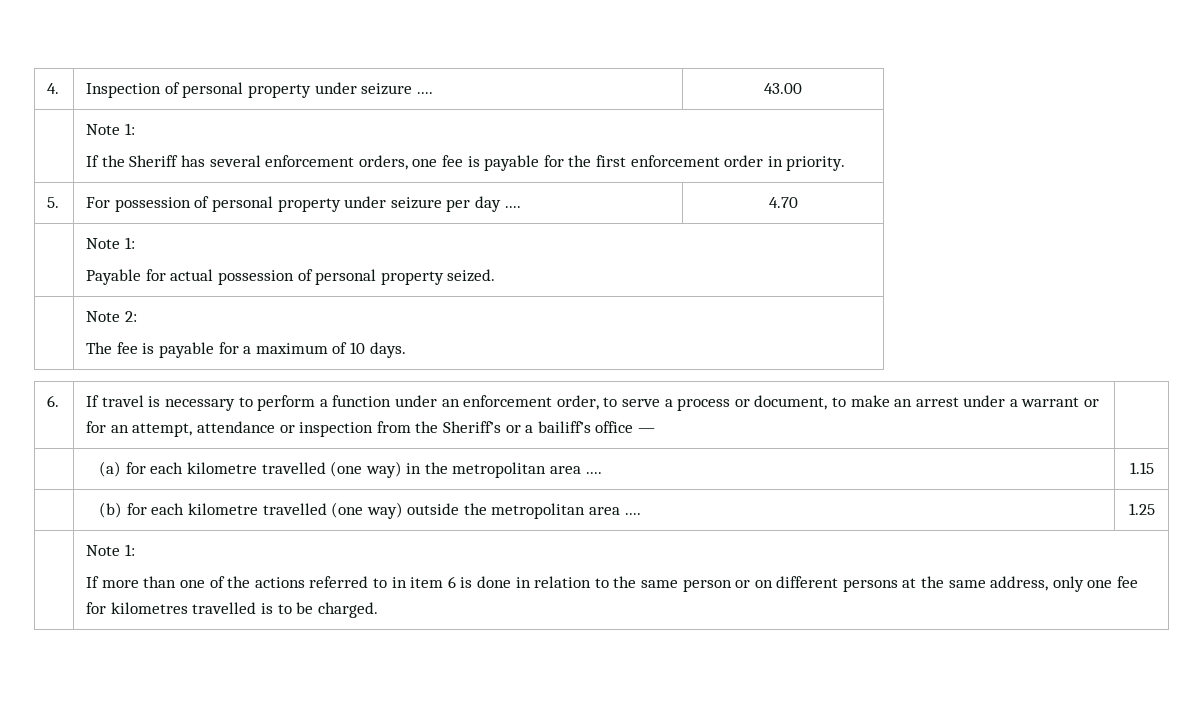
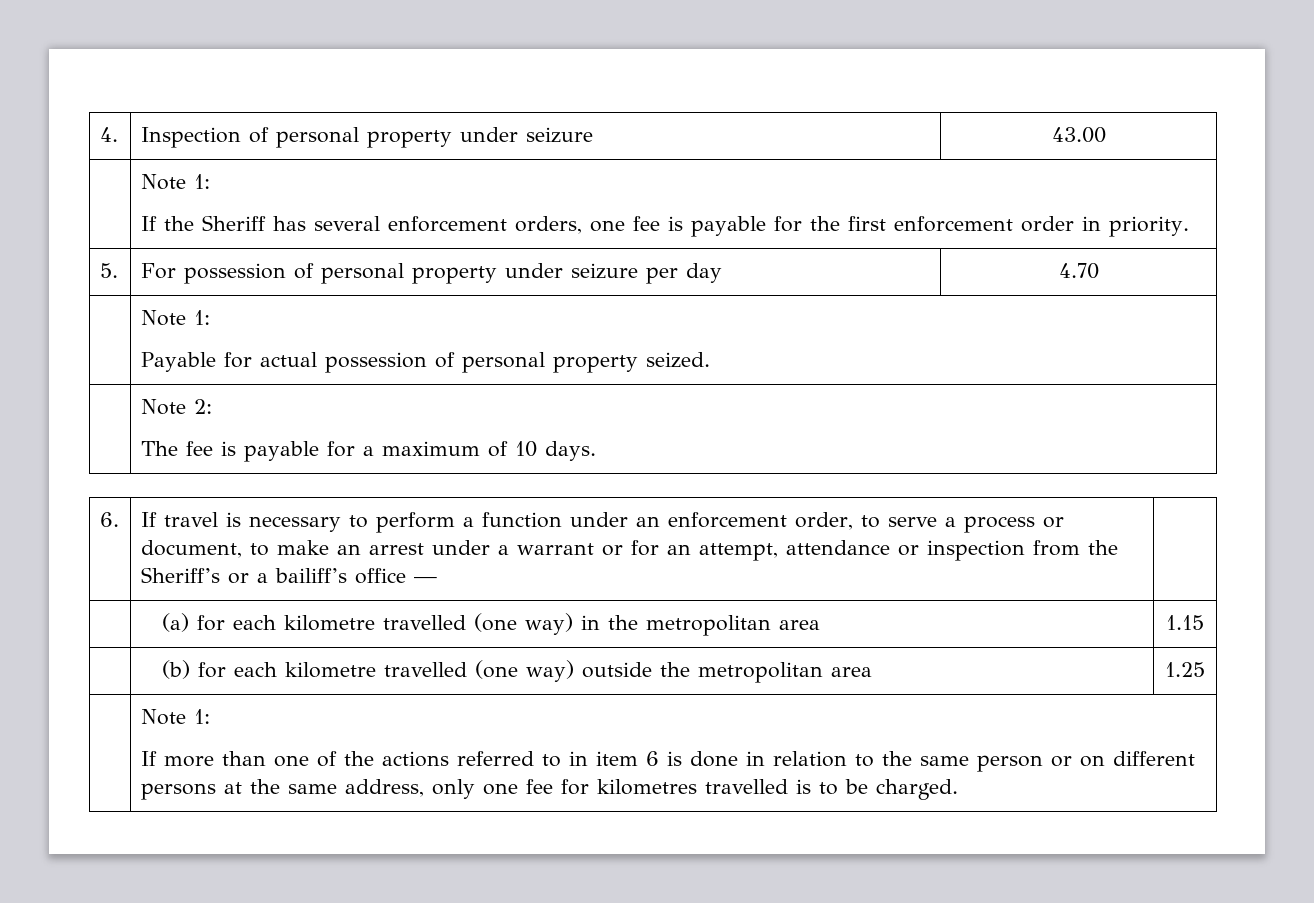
[416,92,433,94] .... -> (593, 135) none
[504,206,521,208] .... -> (722, 273) none
[585,472,602,474] .... -> (820, 625) none
[624,513,641,515] .... -> (872, 672) none

